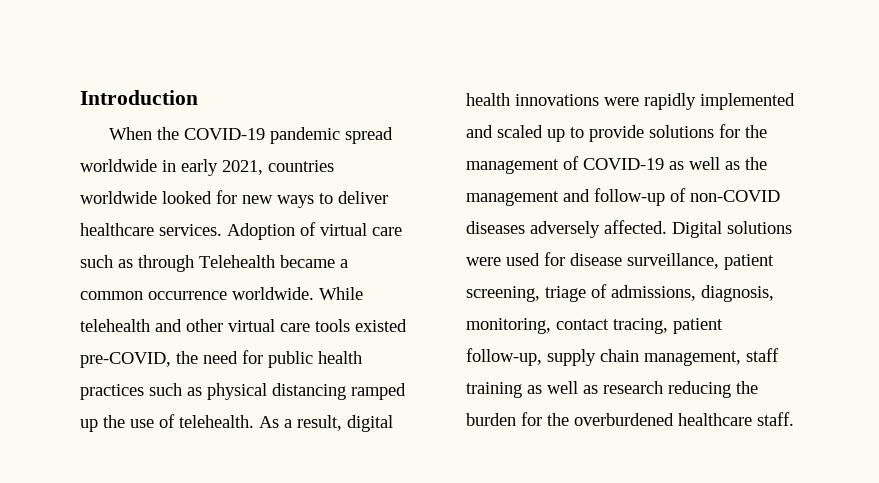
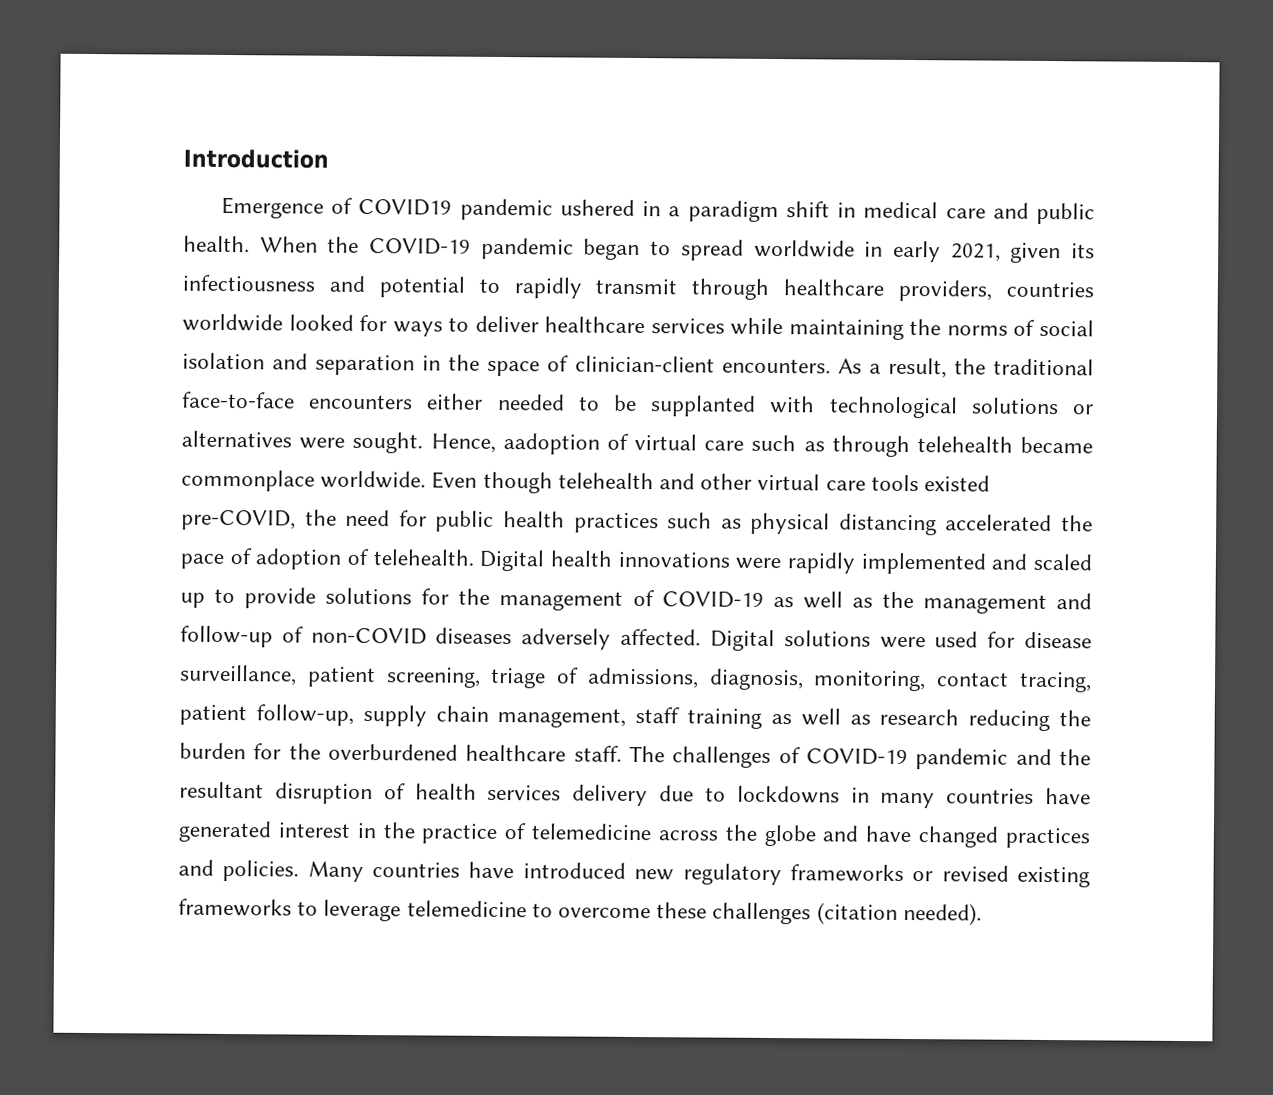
(198, 97) none -> [221,196,1095,225] [183,235,250,253] Emergence of COVID19 pandemic ushered in a paradigm shift in medical care and public health.
(341, 135) none -> [583,238,672,261] began to
(263, 167) none -> [1010,242,1096,264] [182,274,993,302] given its infectiousness and potential to rapidly transmit through healthcare providers,
[242,195,273,204] new -> (388, 323) none
[159,223,295,240] services. Adoption -> [650,317,1094,340] [182,352,1095,379] [182,391,1094,419] [181,430,600,455] services while maintaining the norms of social isolation and separation in the space of clinician-client encounters. As a result, the traditional face-to-face encounters either needed to be supplanted with technological solutions or alternatives were sought. Hence, aadoption
[199,255,348,268] [80,287,363,300] Telehealth became a common occurrence worldwide. While -> [916,436,1093,454] [181,469,553,494] telehealth became commonplace worldwide. Even though
[351,383,406,400] [80,414,393,432] ramped up the use of telehealth. As a result, digital -> [945,514,1093,532] [180,548,545,572] accelerated the pace of adoption of telehealth. Digital
(794, 419) none -> [629,745,1091,770] [179,781,1091,809] [178,820,1090,849] [178,859,1090,888] [178,898,982,926] The challenges of COVID-19 pandemic and the resultant disruption of health services delivery due to lockdowns in many countries have generated interest in the practice of telemedicine across the globe and have changed practices and policies. Many countries have introduced new regulatory frameworks or revised existing frameworks to leverage telemedicine to overcome these challenges (citation needed).

